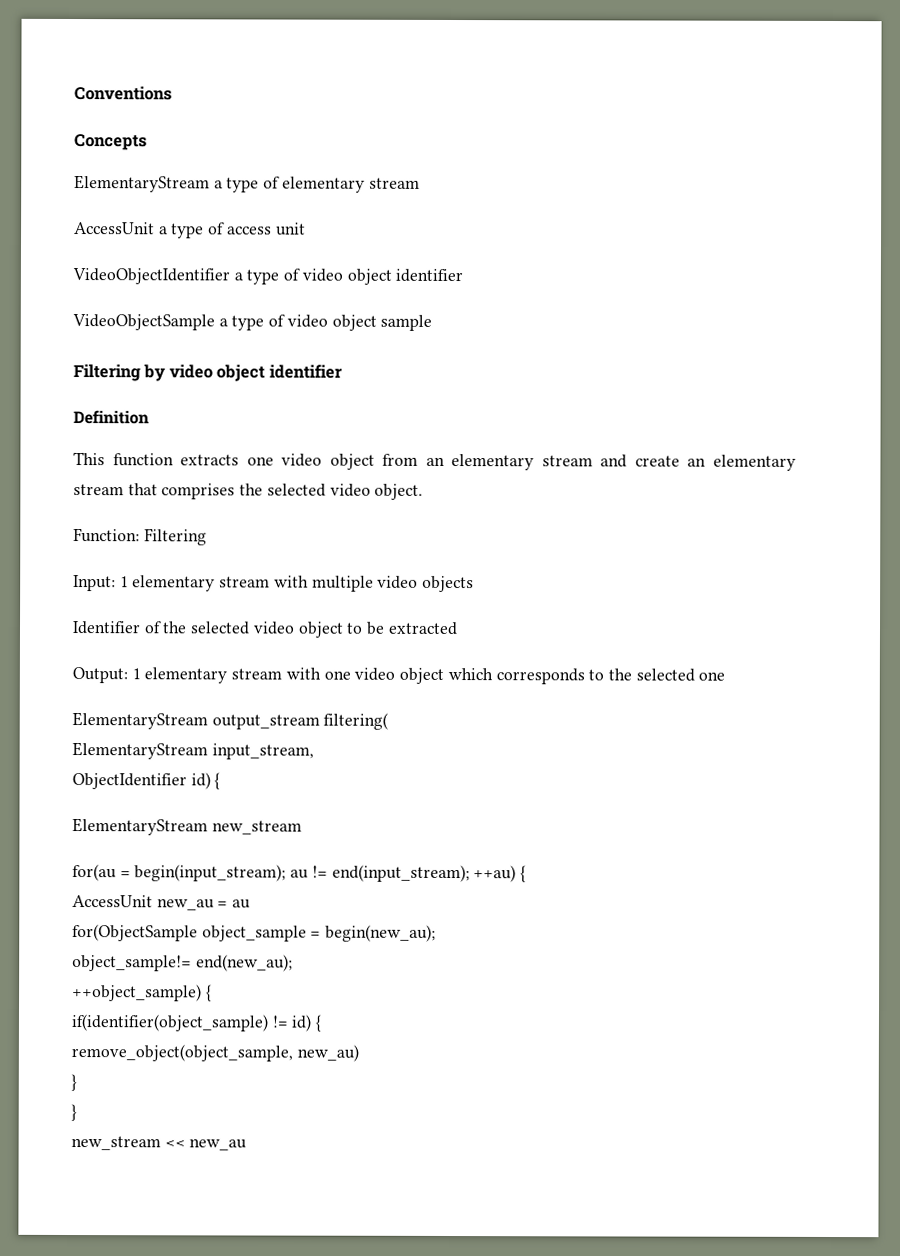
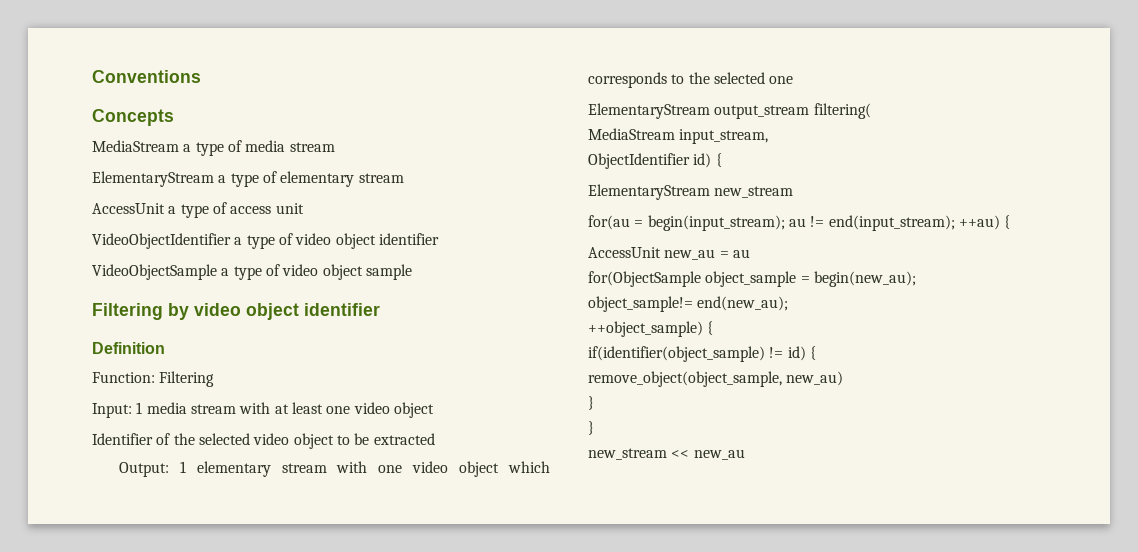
(147, 142) none -> [92,140,335,156] // MediaStream a type of media stream
[73,452,797,471] [73,483,424,500] // This function extracts one video object from an elementary stream and create an elementary stream that comprises the selected video object. -> (165, 348) none
[132,575,475,593] elementary stream with multiple video objects -> [146,402,434,418] media stream with at least one video object
[72,742,208,760] ElementaryStream -> [588,128,675,140] MediaStream

